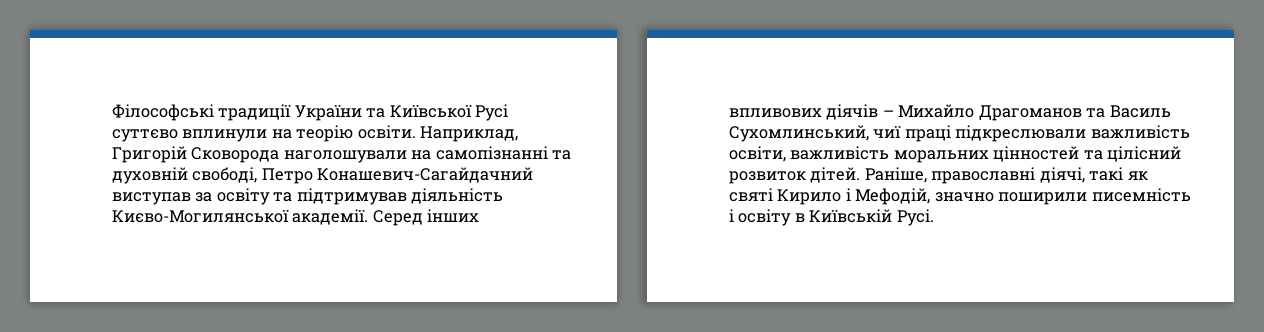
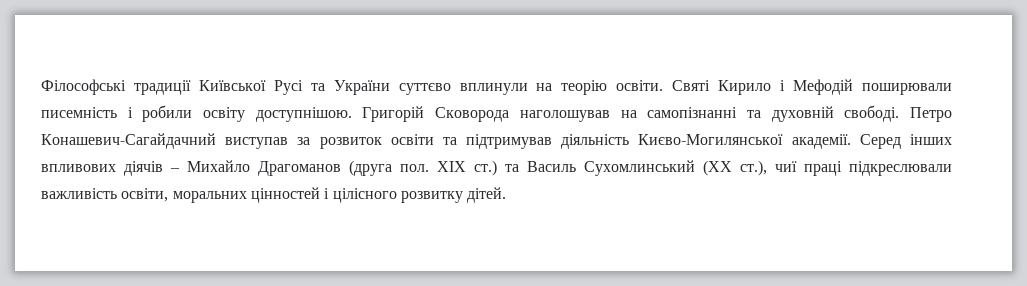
[294,104,509,121] України та Київської Русі -> [198,80,390,95] Київської Русі та України
[420,126,519,142] Наприклад, -> [672,79,953,95] [41,105,352,122] Святі Кирило і Мефодій поширювали писемність і робили освіту доступнішою.
[283,150,407,163] наголошували -> [519,110,610,122] наголошував
[192,167,258,183] свободі, -> [844,105,900,122] свободі.
[216,188,270,205] освіту -> [319,134,434,149] розвиток освіти
[1086,105,1171,118] [729,125,869,142] та Василь Сухомлинський, -> [349,160,767,176] (друга пол. XIX ст.) та Василь Сухомлинський (ХХ ст.),
[790,146,890,160] важливість -> (169, 195) none
[1083,146,1182,162] [729,167,1148,184] [729,188,1191,205] [729,209,934,226] та цілісний розвиток дітей. Раніше, православні діячі, такі як святі Кирило і Мефодій, значно поширили писемність і освіту в Київській Русі. -> [324,187,507,203] і цілісного розвитку дітей.

